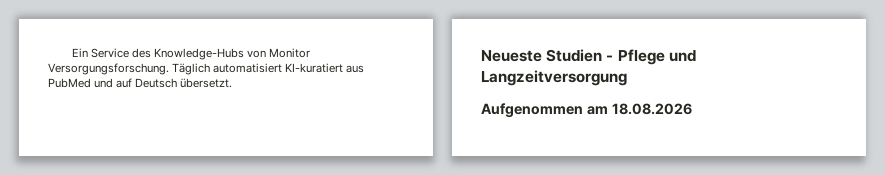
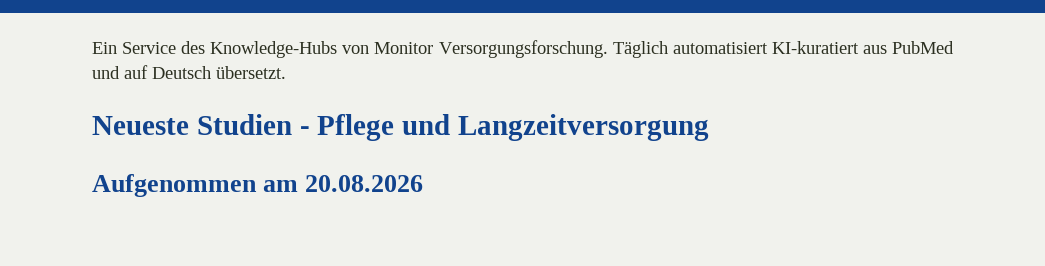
[611,103,692,115] 18.08.2026 -> [305,175,424,192] 20.08.2026

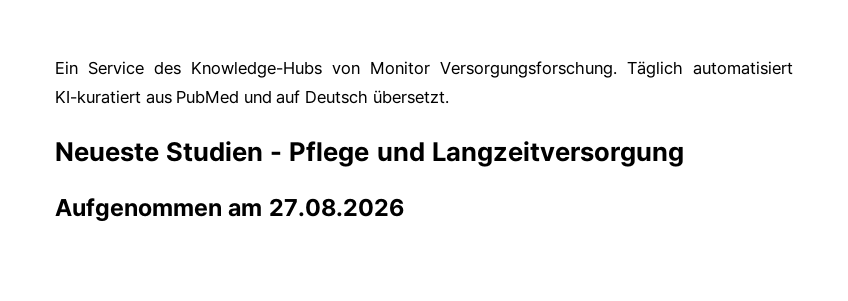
[305,175,424,192] 20.08.2026 -> [268,198,404,217] 27.08.2026

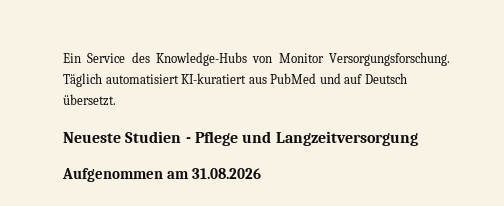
[268,198,404,217] 27.08.2026 -> [192,168,262,179] 31.08.2026

